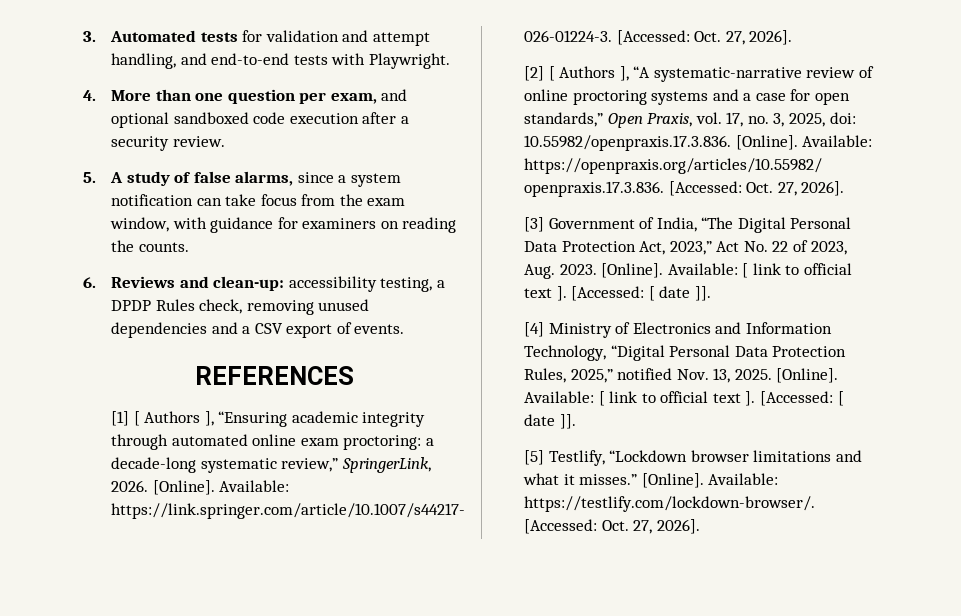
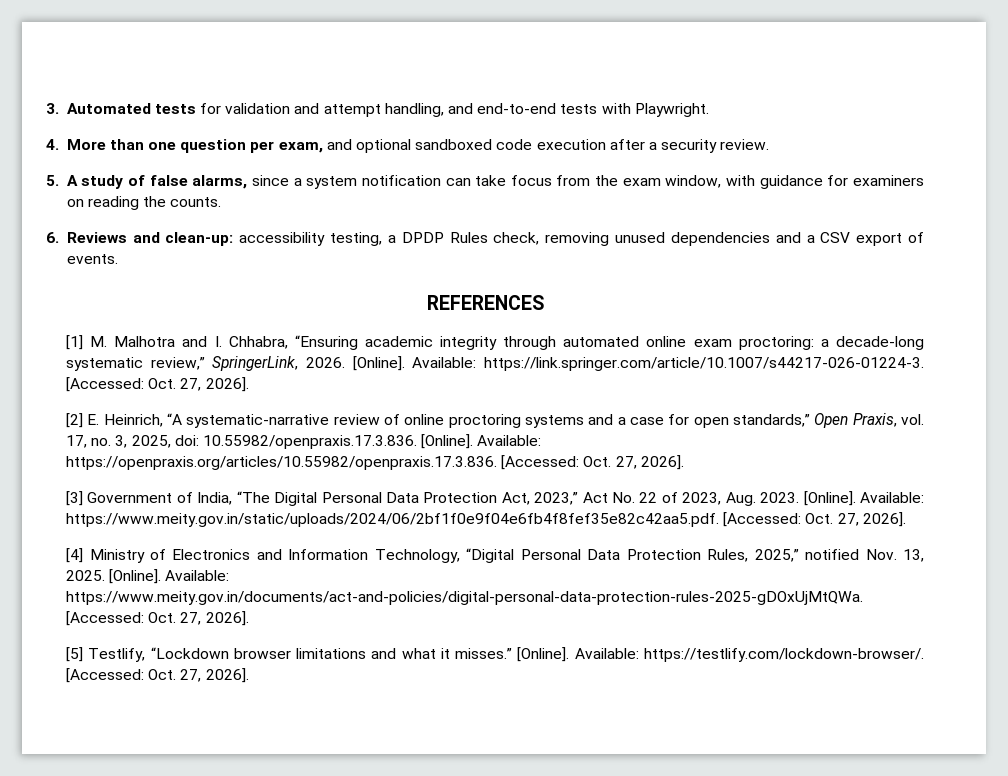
[133,411,214,426] [ Authors ], -> [90,336,288,349] M. Malhotra and I. Chhabra,
[548,66,629,81] [ Authors ], -> [87,414,163,427] E. Heinrich,
[742,263,853,278] [523,286,711,301] [ link to official text ]. [Accessed: [ date ]]. -> [66,512,906,527] https://www.meity.gov.in/static/uploads/2024/06/2bf1f0e9f04e6fb4f8fef35e82c42aa5.pdf. [Accessed: Oct. 27, 2026].
[598,391,844,406] [523,414,576,429] [ link to official text ]. [Accessed: [ date ]]. -> [66,591,864,605] [66,611,249,626] https://www.meity.gov.in/documents/act-and-policies/digital-personal-data-protection-rules-2025-gDOxUjMtQWa. [Accessed: Oct. 27, 2026].

